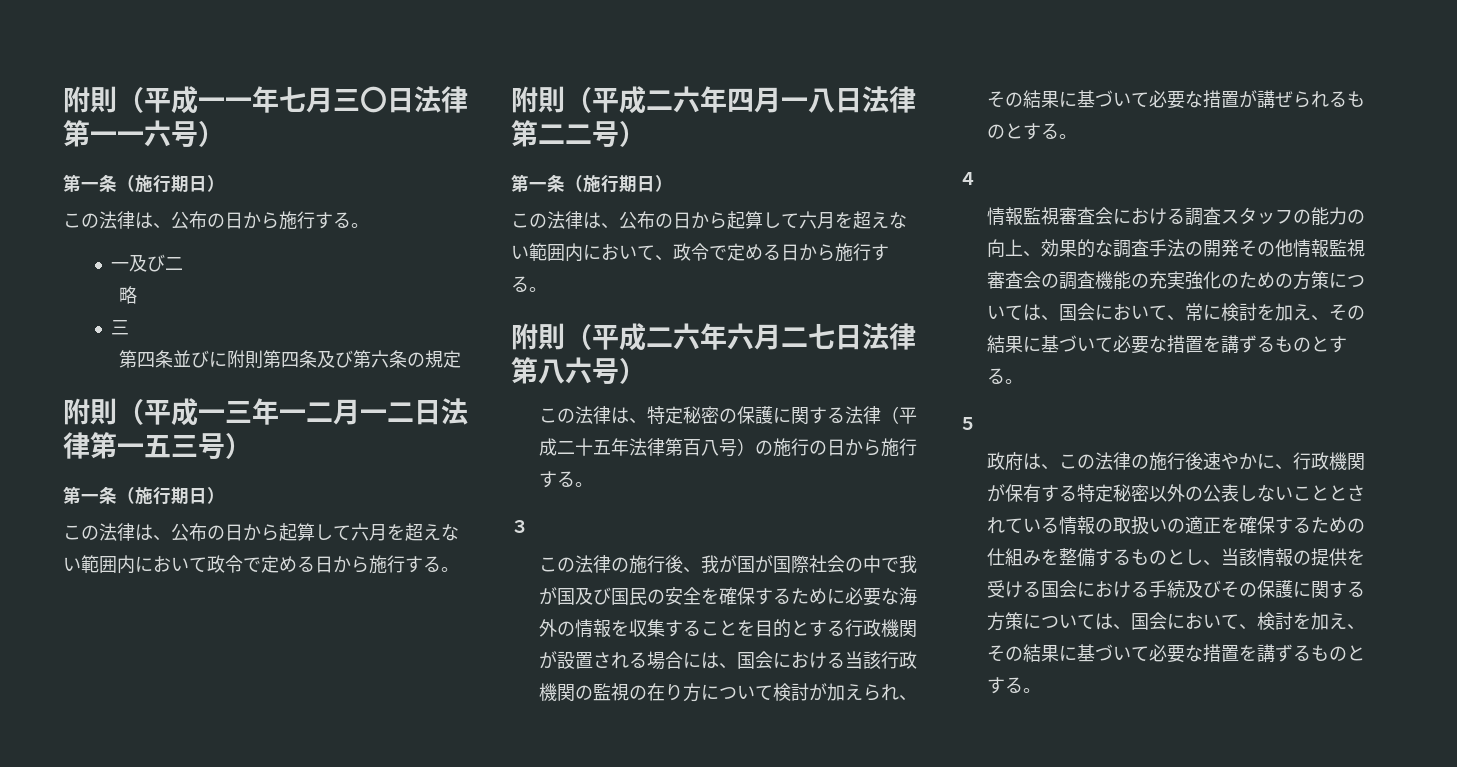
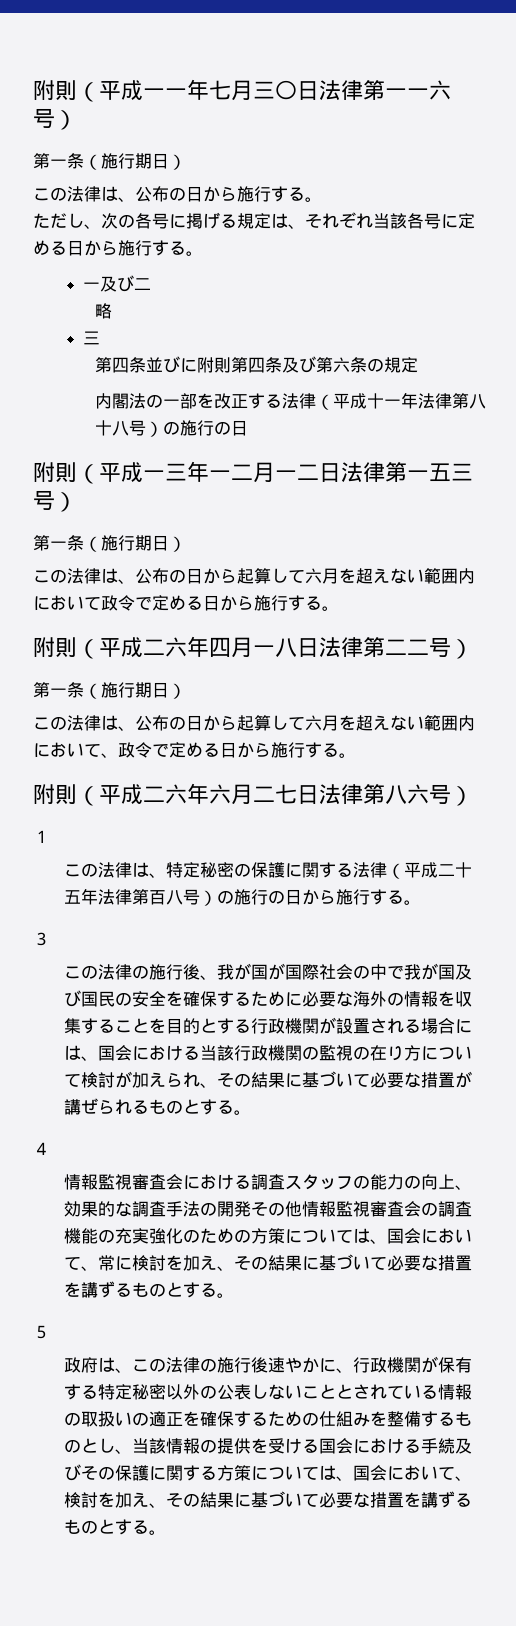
(369, 225) none -> [33,212,475,229] [33,240,203,256] // ただし、次の各号に掲げる規定は、それぞれ当該各号に定める日から施行する。
(462, 359) none -> [95,392,487,410] [95,420,249,437] // 内閣法の一部を改正する法律（平成十一年法律第八十八号）の施行の日
(646, 371) none -> [33,830,50,843] // １

